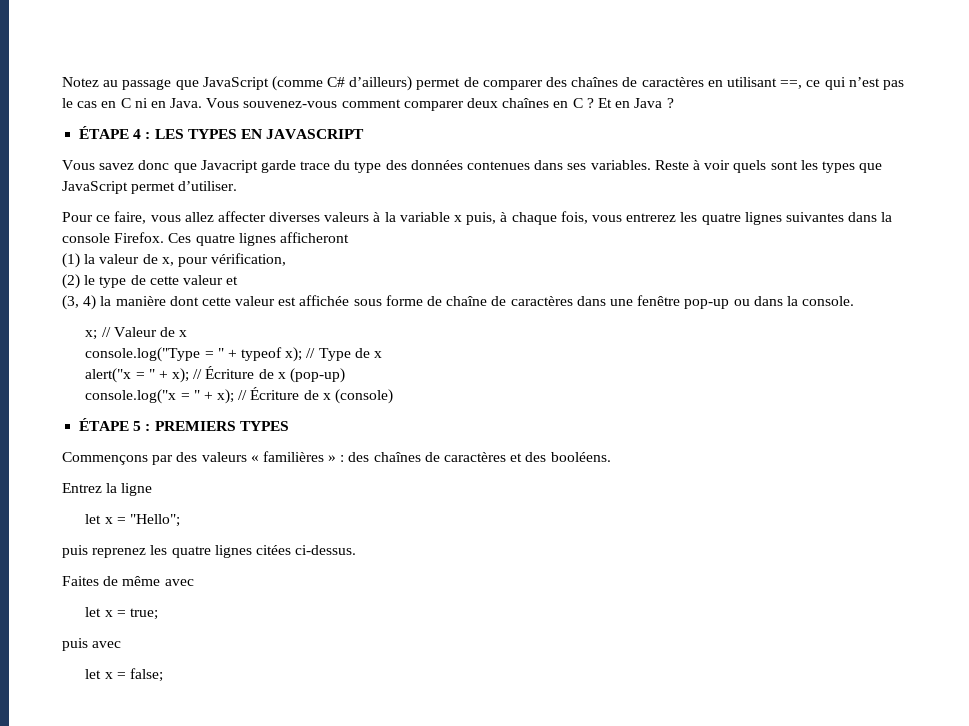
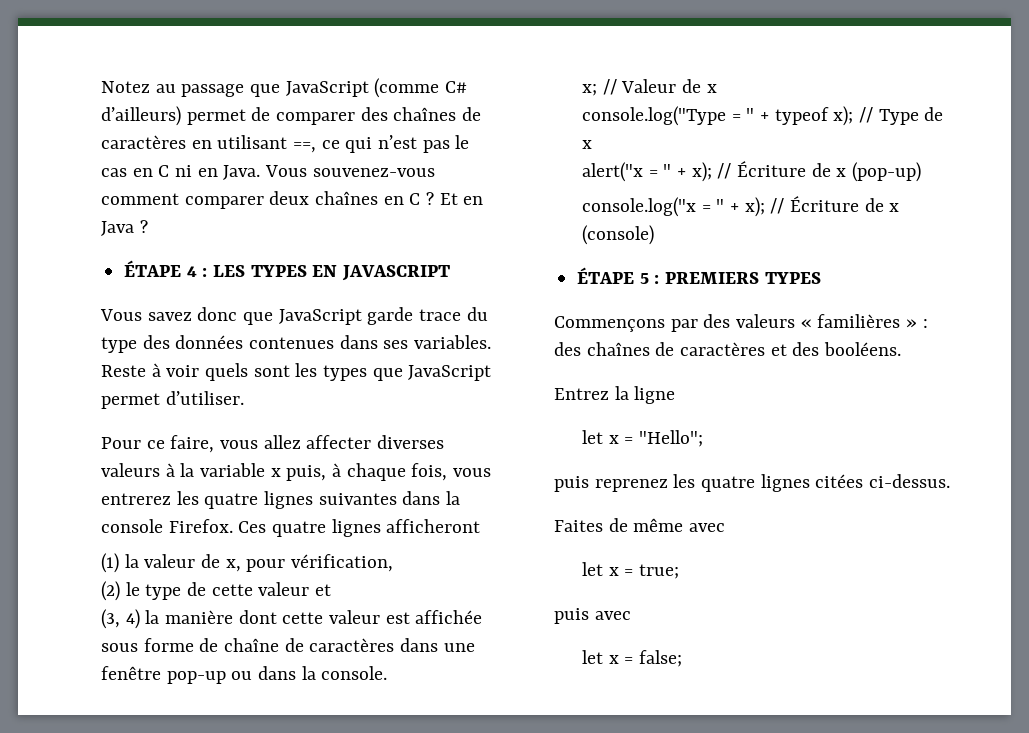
[200,160,258,173] Javacript -> [278,309,362,325] JavaScript

